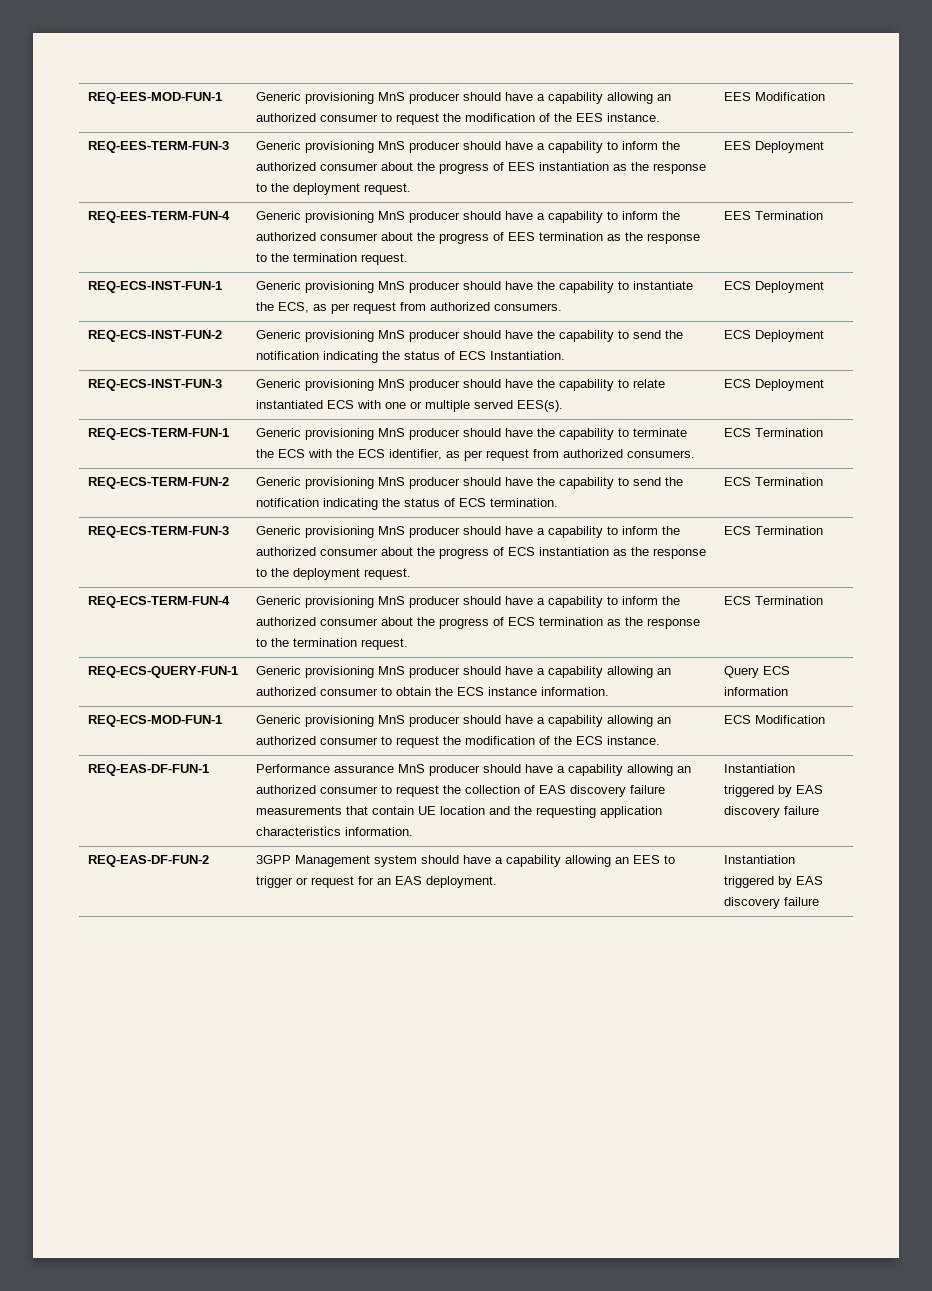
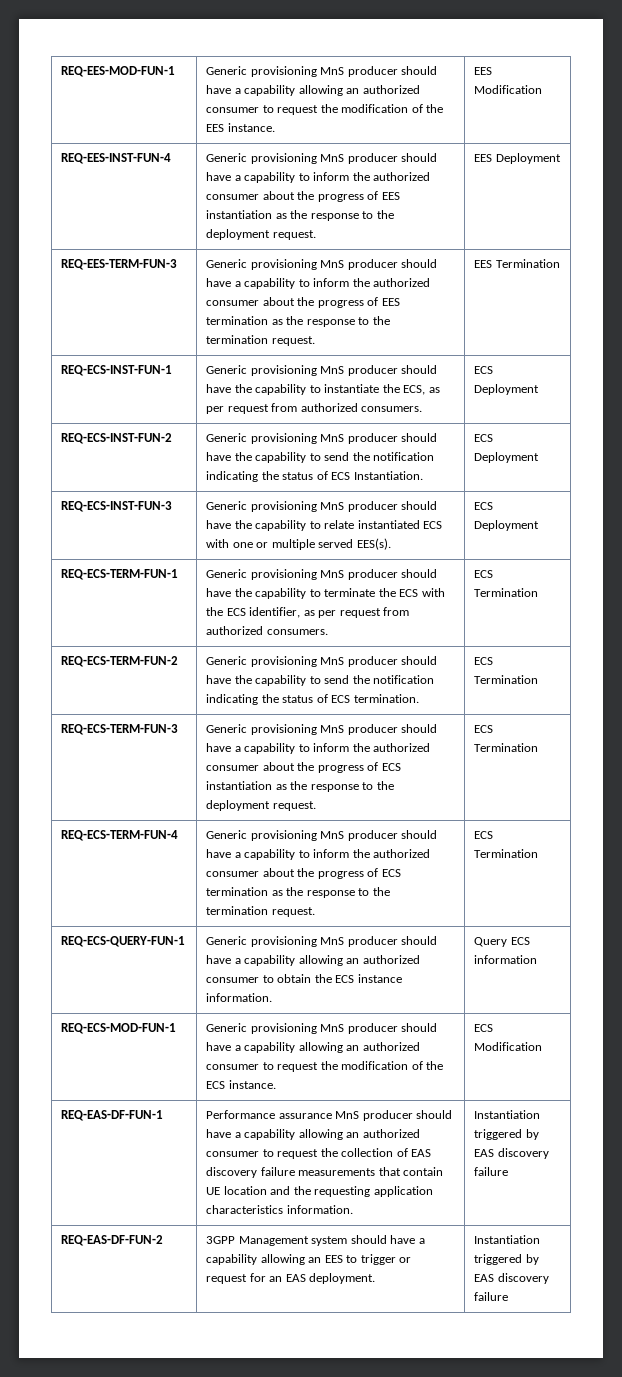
[87,141,229,153] REQ-EES-TERM-FUN-3 -> [61,153,172,164] REQ-EES-INST-FUN-4
[87,211,230,223] REQ-EES-TERM-FUN-4 -> [61,259,178,270] REQ-EES-TERM-FUN-3

